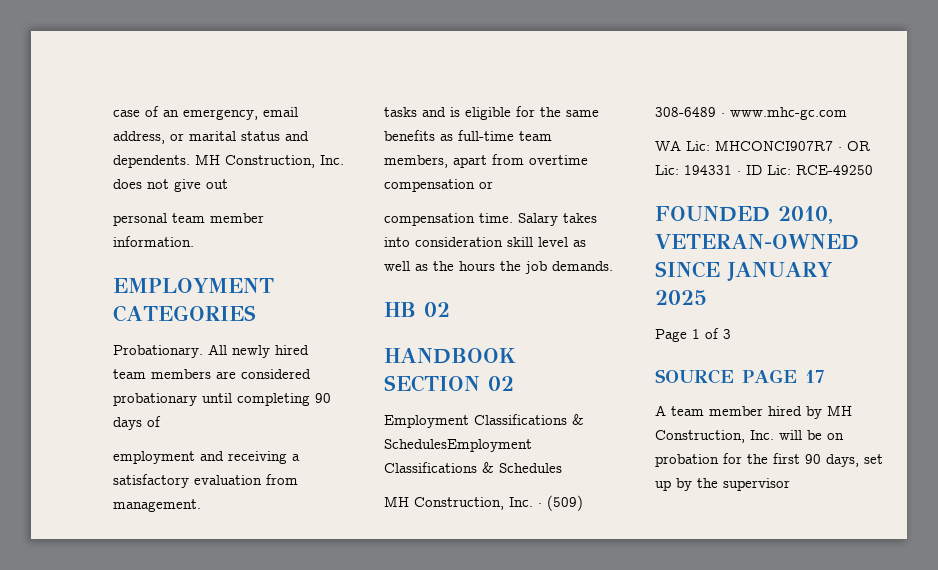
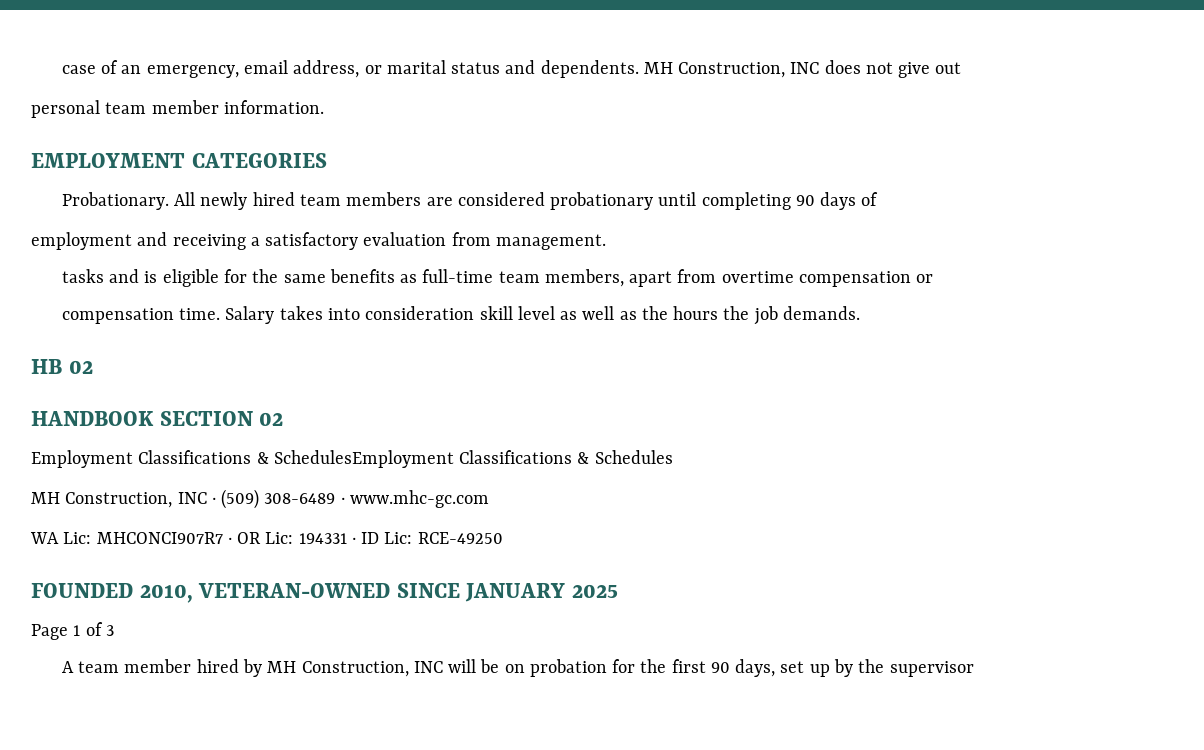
[320,155,344,165] Inc. -> [790,62,820,74] INC
[509,497,533,507] Inc. -> [177,492,207,504] INC
[655,369,824,384] // SOURCE PAGE 17 -> (114, 630) none
[750,430,774,440] Inc. -> [413,661,443,673] INC

